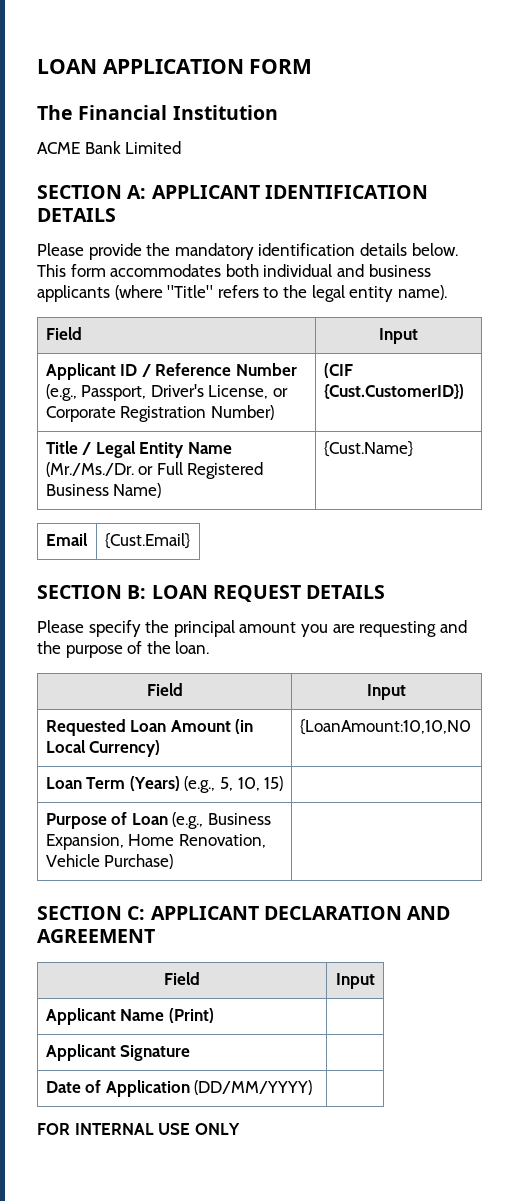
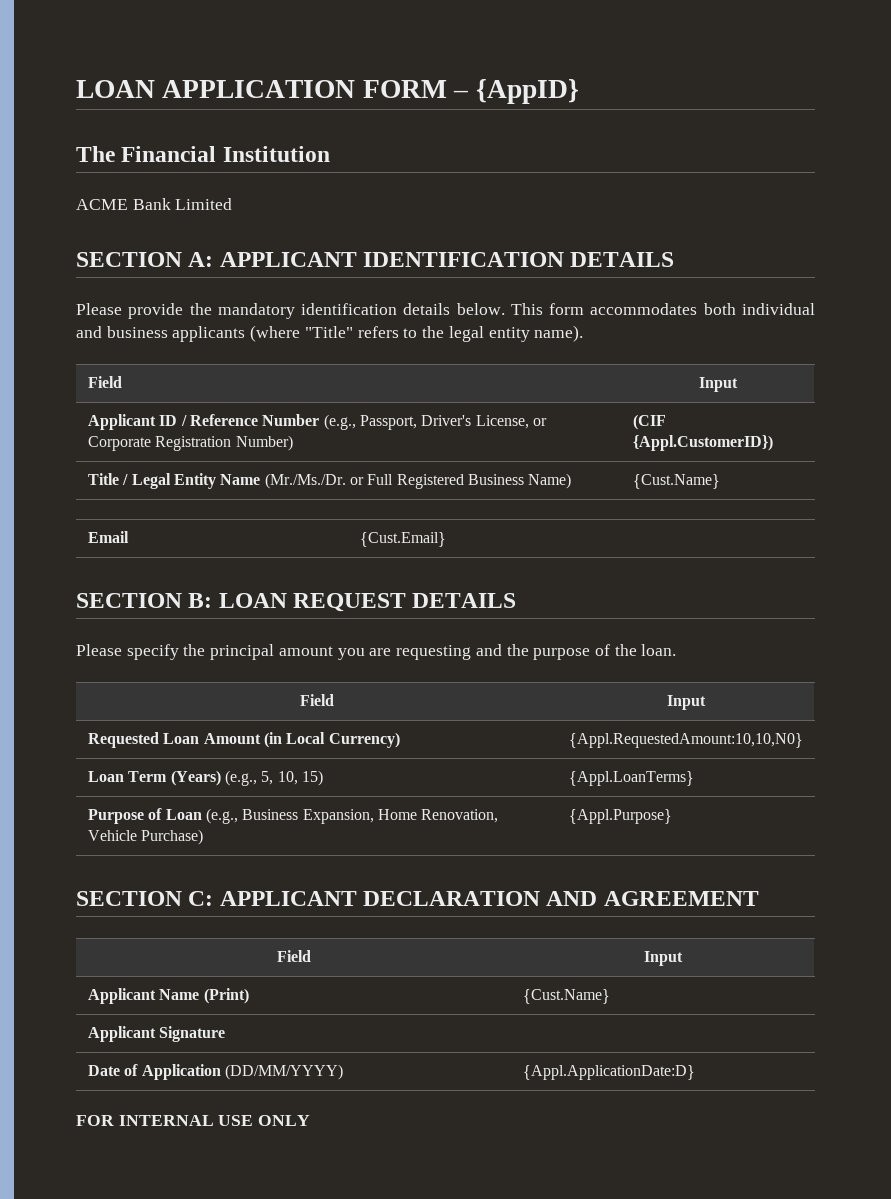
(313, 66) none -> [453,79,579,104] – {AppID}
[323,384,464,399] {Cust.CustomerID}) -> [632,435,773,451] {Appl.CustomerID})
[299,719,471,735] {LoanAmount:10,10,N0 -> [568,733,803,748] {Appl.RequestedAmount:10,10,N0}
(284, 783) none -> [568,771,694,786] {Appl.LoanTerms}
(174, 861) none -> [568,809,672,824] {Appl.Purpose}
(214, 1015) none -> [522,989,610,1004] {Cust.Name}
(313, 1087) none -> [522,1065,695,1080] {Appl.ApplicationDate:D}

